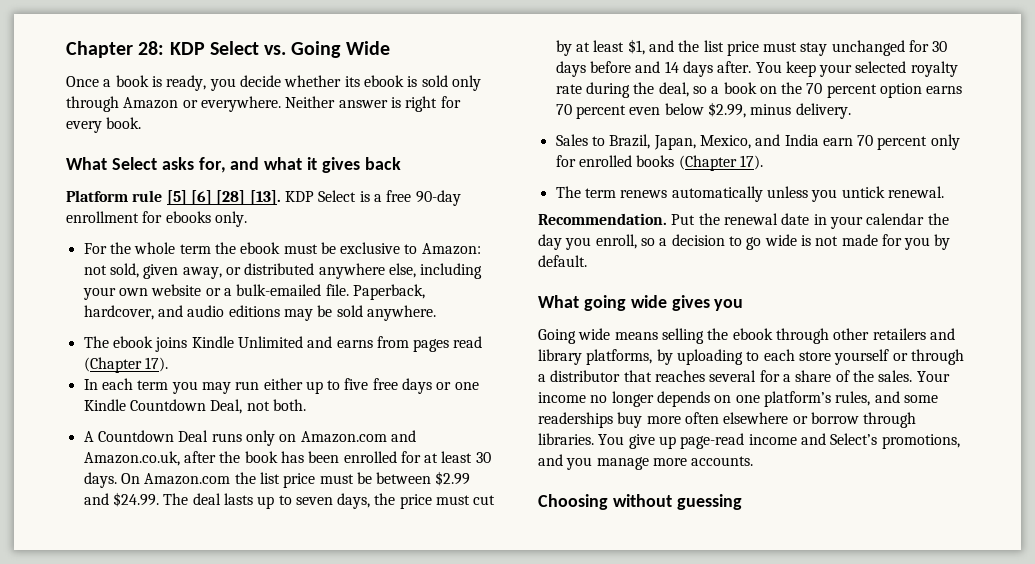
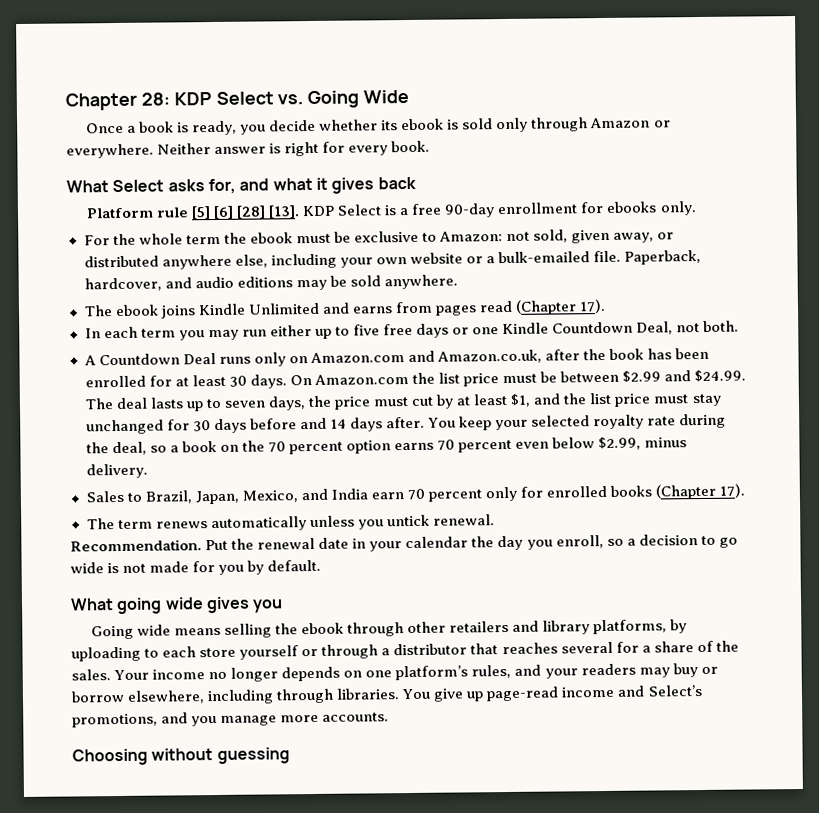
[903,395,938,403] [538,412,859,428] some readerships buy more often elsewhere or borrow -> [544,663,718,679] [71,689,275,705] your readers may buy or borrow elsewhere, including

